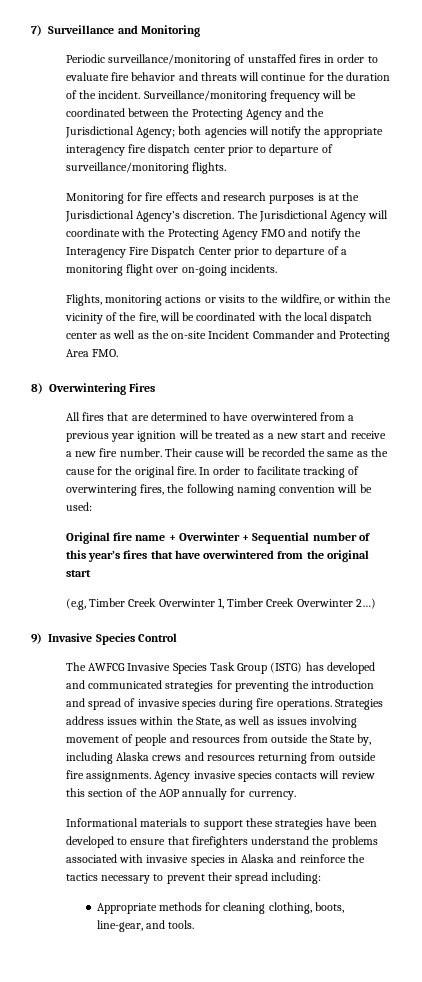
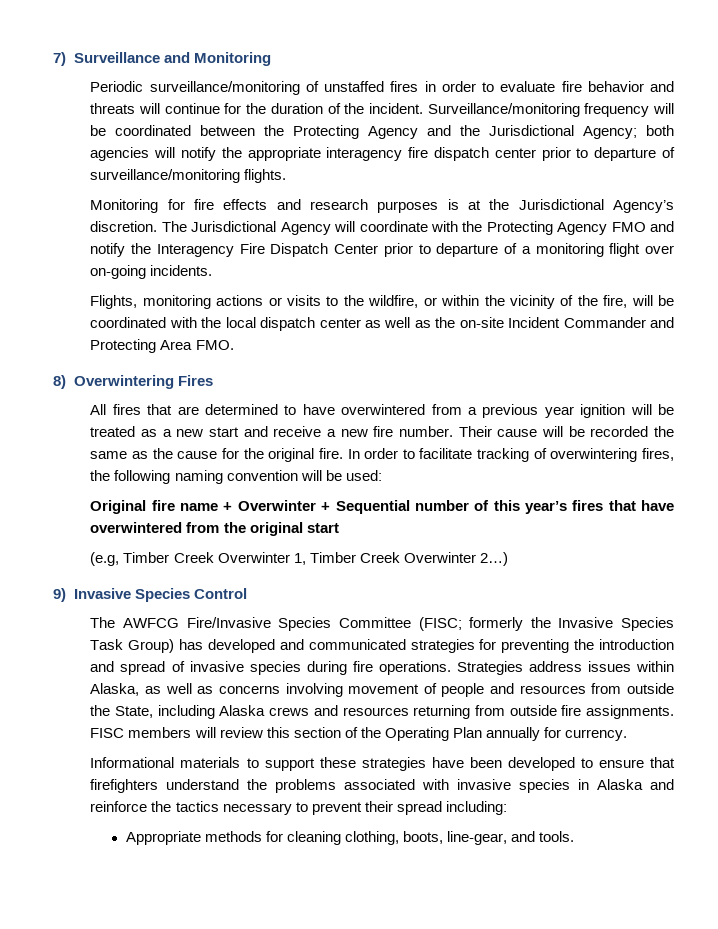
(126, 667) none -> [186,617,551,631] Fire/Invasive Species Committee (FISC; formerly the
[237,662,303,674] Group (ISTG) -> [128,639,175,653] Group)
[176,716,307,727] the State, as well as issues -> [90,683,280,696] Alaska, as well as concerns
[329,734,372,746] State by, -> [115,706,154,718] State,
[154,771,318,782] Agency invasive species contacts -> [90,727,192,738] FISC members
[158,789,180,797] AOP -> [384,727,482,741] Operating Plan

